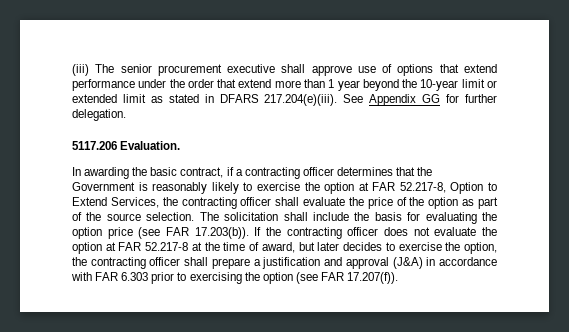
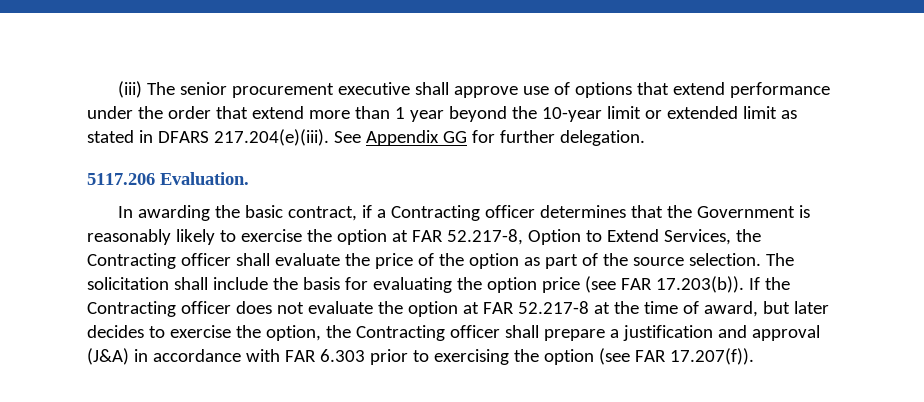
[244,167,300,179] contracting -> [391,205,481,221] Contracting
[181,197,237,209] contracting -> [87,253,176,269] Contracting
[286,227,342,239] contracting -> [87,301,176,317] Contracting
[90,257,146,269] contracting -> [355,325,445,341] Contracting

